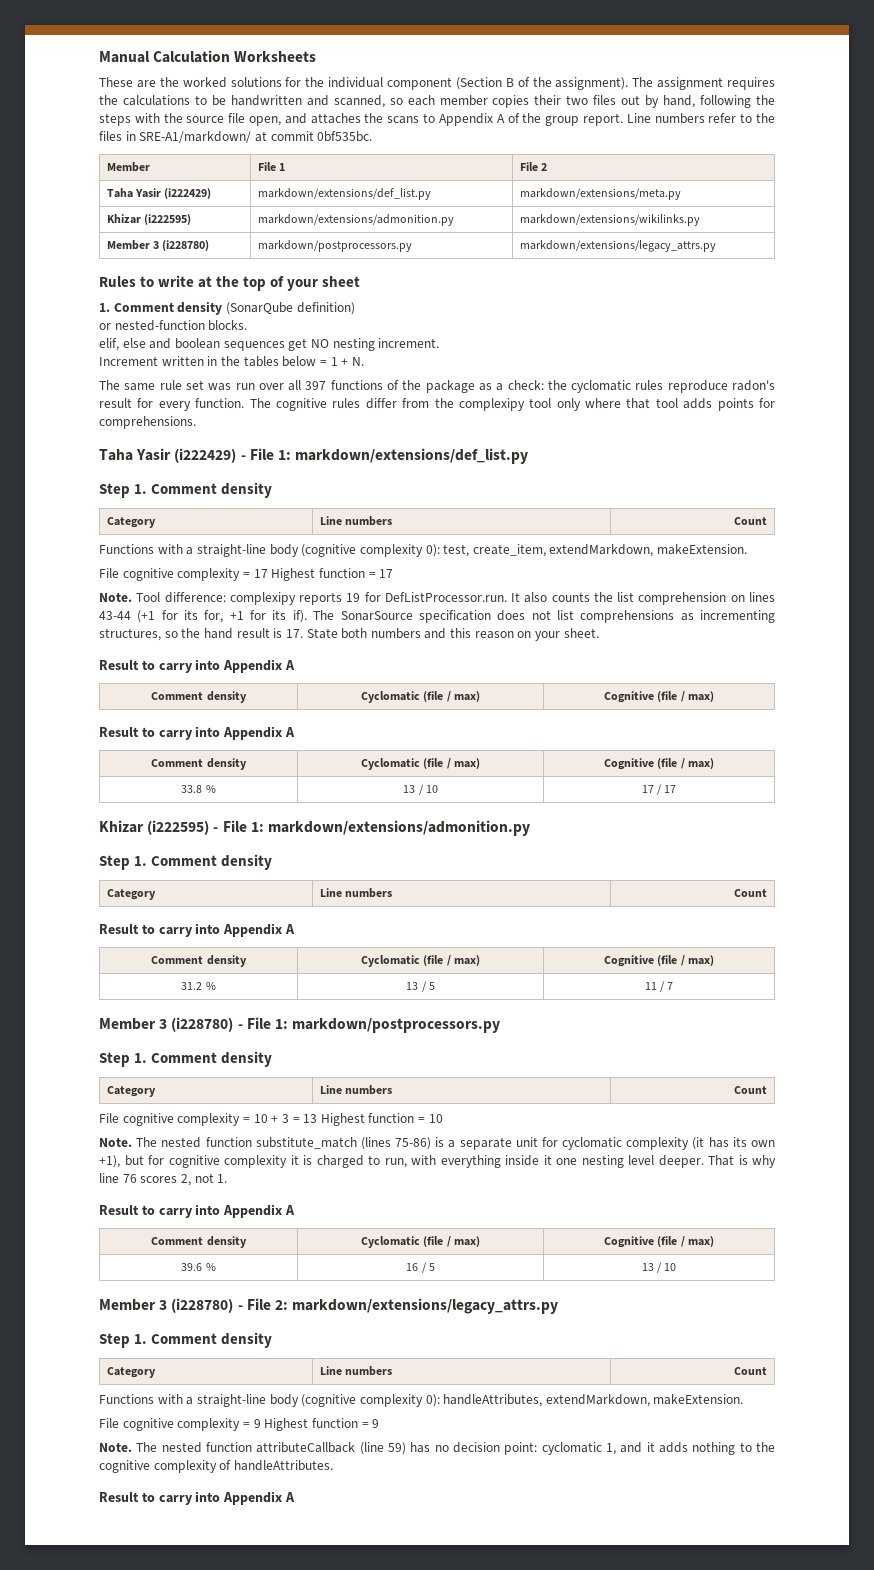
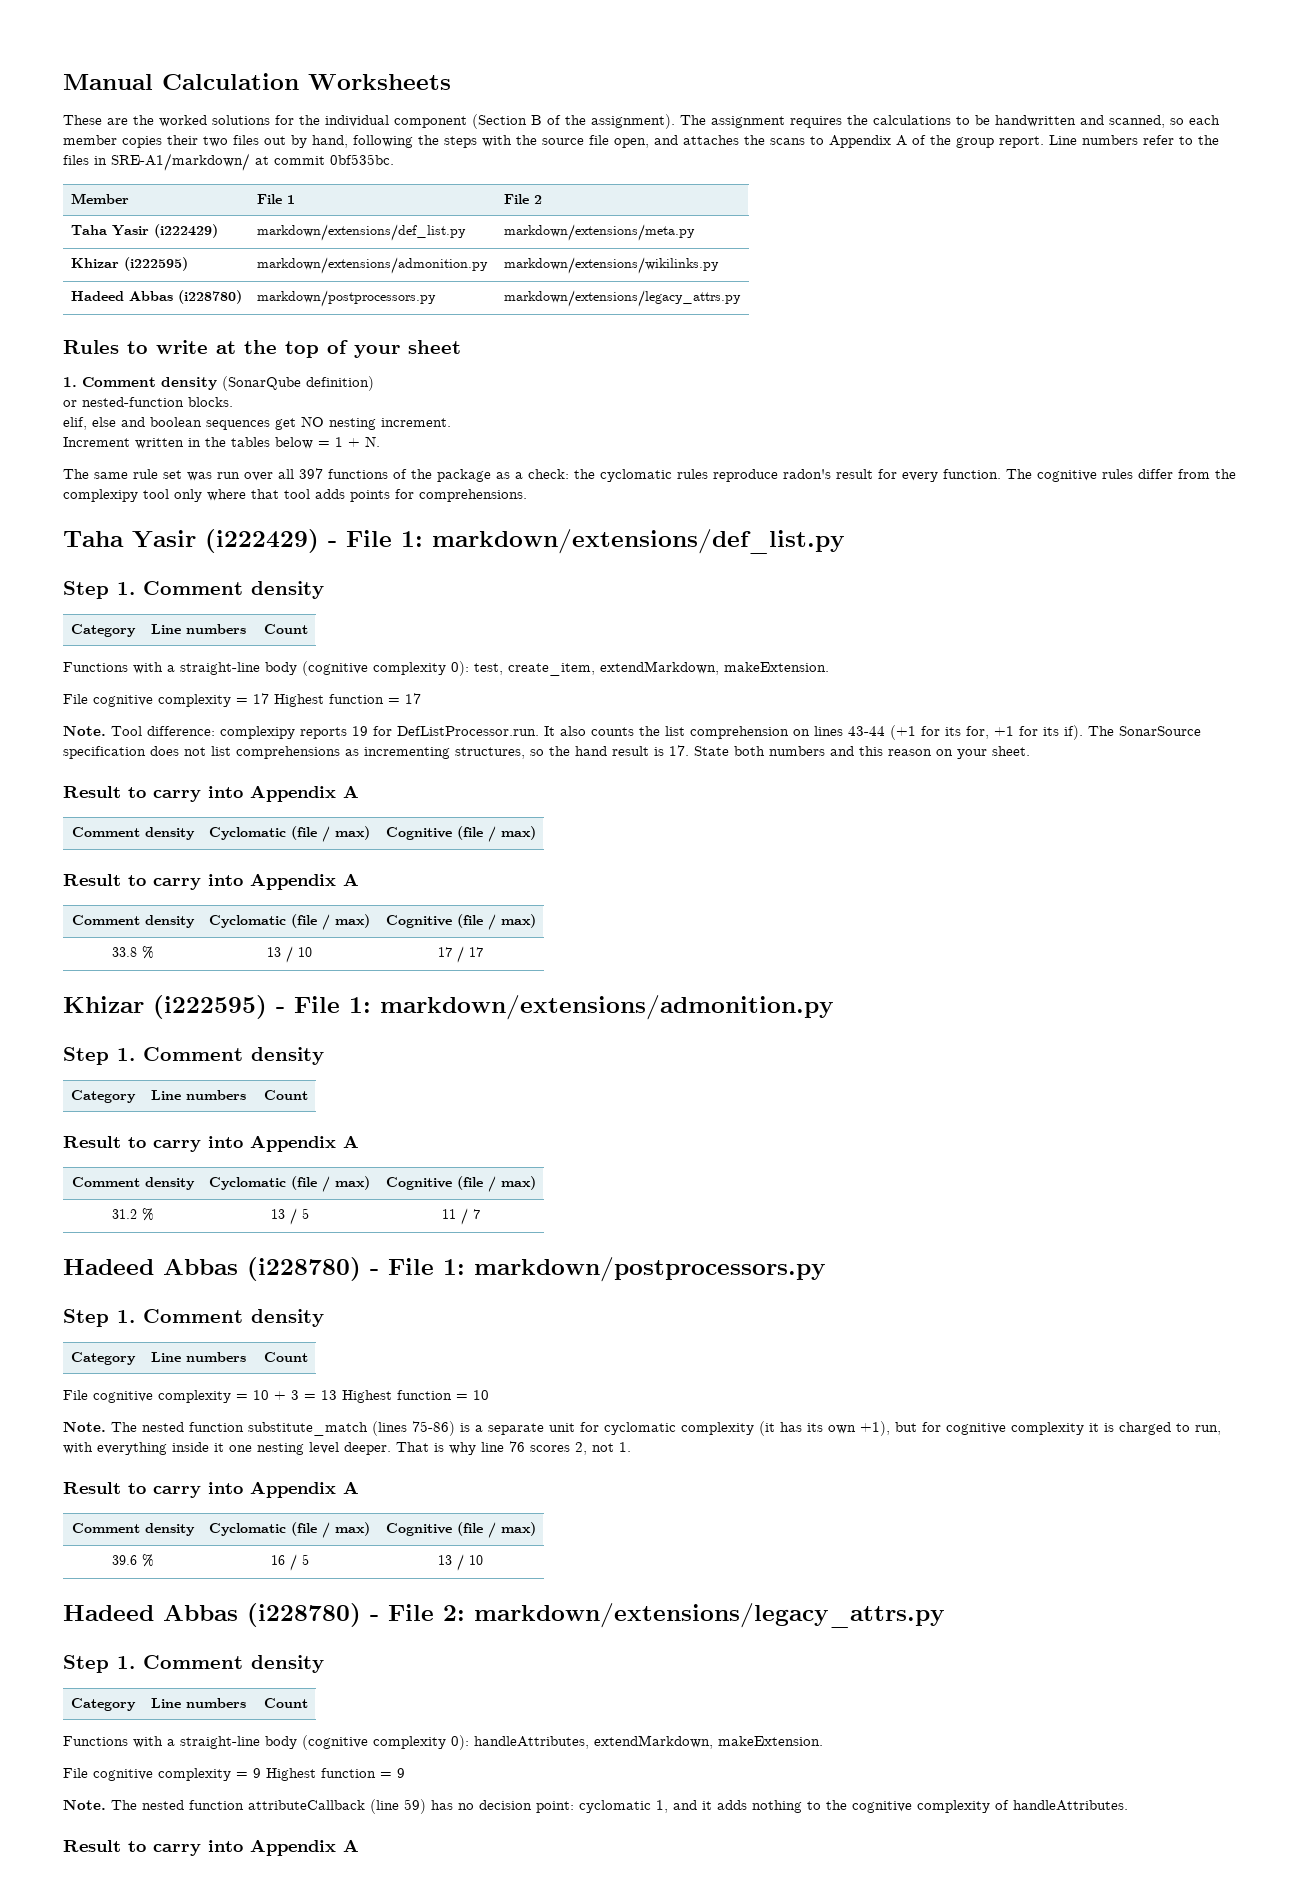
[106,240,159,250] Member 3 -> [70,291,173,301] Hadeed Abbas
[99,1018,168,1030] Member 3 -> [63,1258,238,1275] Hadeed Abbas
[99,1299,168,1311] Member 3 -> [63,1604,238,1621] Hadeed Abbas

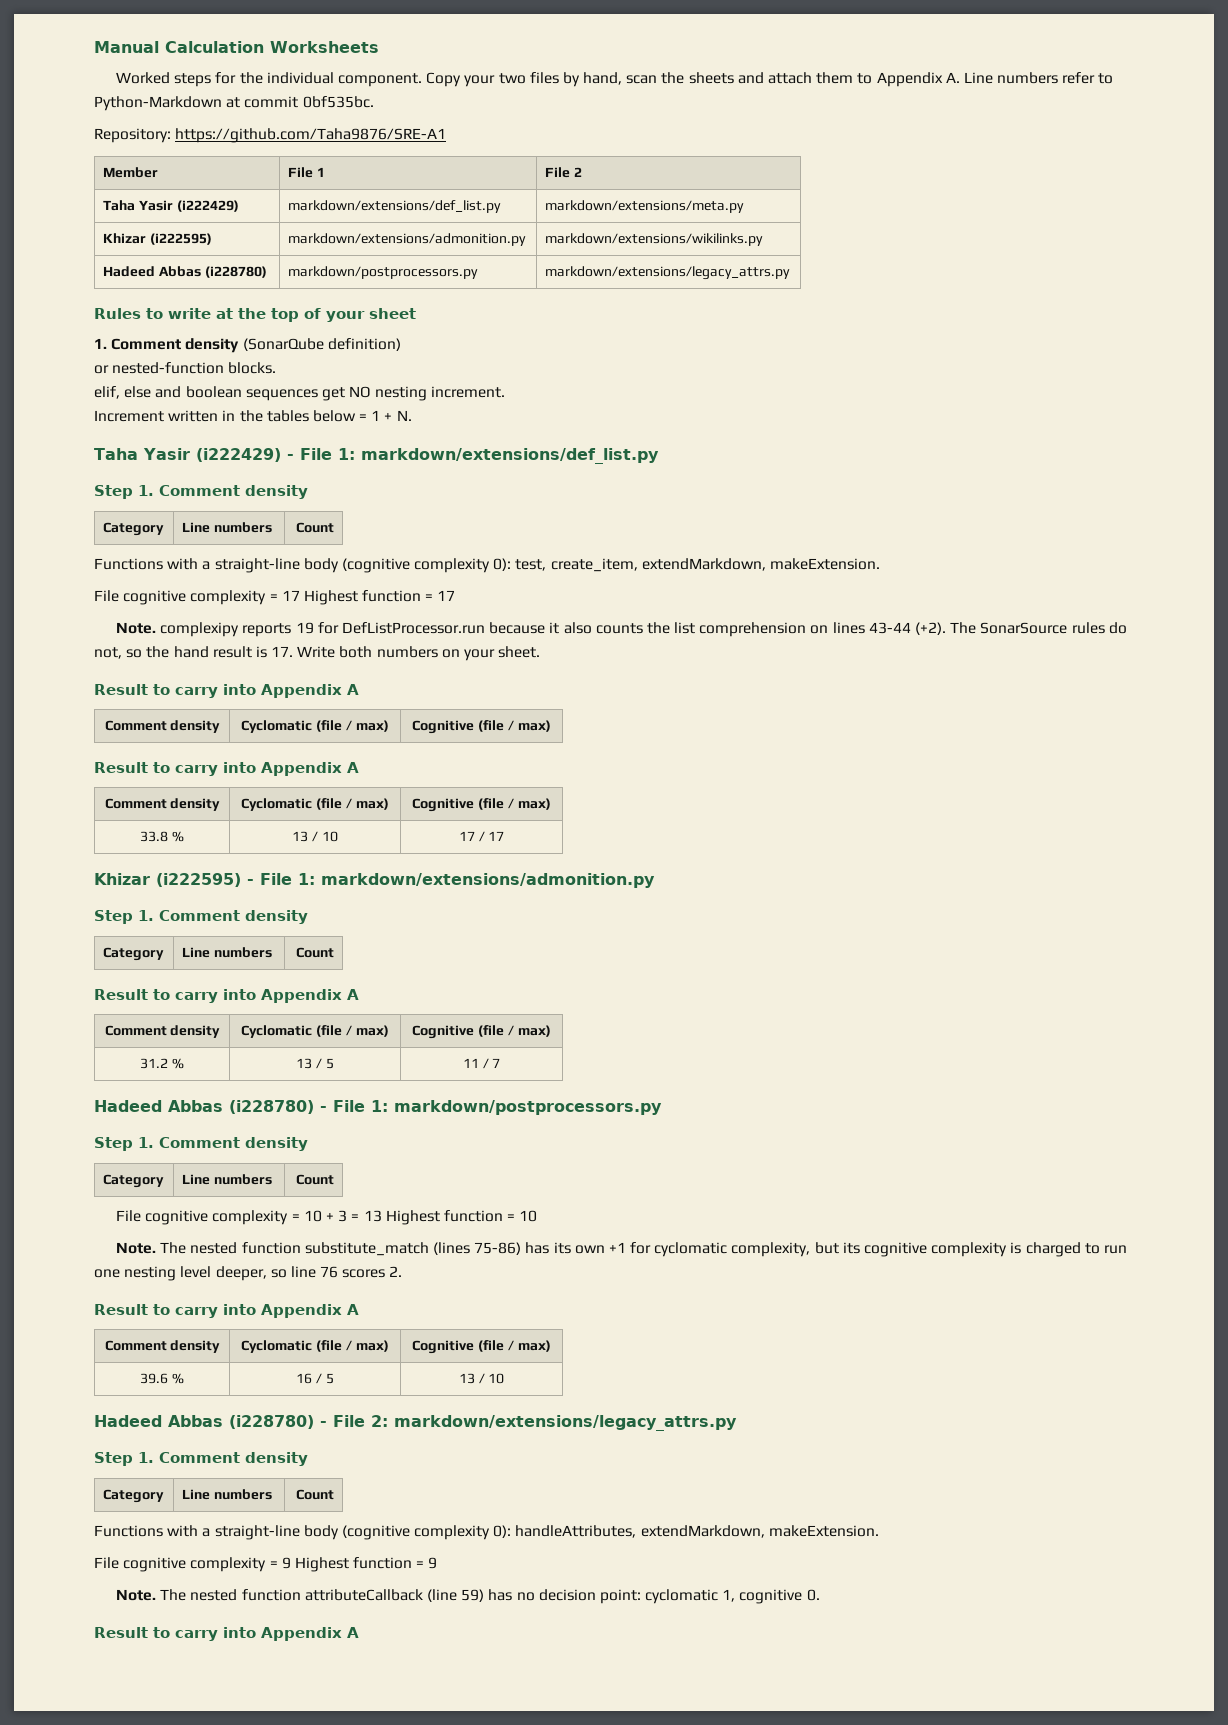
[63,114,1220,129] [63,135,198,148] These are the worked solutions for the individual component (Section B of the assignment). The assignment requires the calculations to be handwritten and scanned, so each member copies their -> [116,72,496,87] Worked steps for the individual component. Copy your
[264,136,286,145] out -> (559, 78) none
[353,135,1219,148] [63,153,250,171] following the steps with the source file open, and attaches the scans to Appendix A of the group report. Line numbers refer to the files in SRE-A1/markdown/ -> [626,72,1114,87] [94,96,222,111] scan the sheets and attach them to Appendix A. Line numbers refer to Python-Markdown
(394, 159) none -> [94,128,447,143] // Repository: https://github.com/Taha9876/SRE-A1
[63,468,1236,482] [63,489,527,502] // The same rule set was run over all 397 functions of the package as a check: the cyclomatic rules reproduce radon's result for every function. The cognitive rules differ from the complexipy tool only where that tool adds points for comprehensions. -> (412, 415) none
[111,726,215,736] Tool difference: -> (157, 628) none
[397,726,555,736] DefListProcessor.run. It -> [341,622,560,634] DefListProcessor.run because it
[890,725,1201,740] [63,746,525,759] (+1 for its for, +1 for its if). The SonarSource specification does not list comprehensions as incrementing structures, -> [914,622,1127,635] [94,647,122,659] (+2). The SonarSource rules do not,
[694,746,729,756] State -> [297,646,336,658] Write
[830,746,932,756] and this reason -> (438, 652) none
[460,1421,1099,1436] is a separate unit for cyclomatic complexity (it has its own +1), but for cognitive complexity it -> [525,1242,1008,1257] has its own +1 for cyclomatic complexity, but its cognitive complexity
[1195,1425,1221,1435] [63,1441,631,1455] run, with everything inside it one nesting level deeper. That is why line 76 scores 2, not 1. -> [1103,1245,1127,1254] [94,1266,403,1281] run one nesting level deeper, so line 76 scores 2.
[673,1800,1128,1813] and it adds nothing to the cognitive complexity of handleAttributes. -> [739,1589,820,1604] cognitive 0.

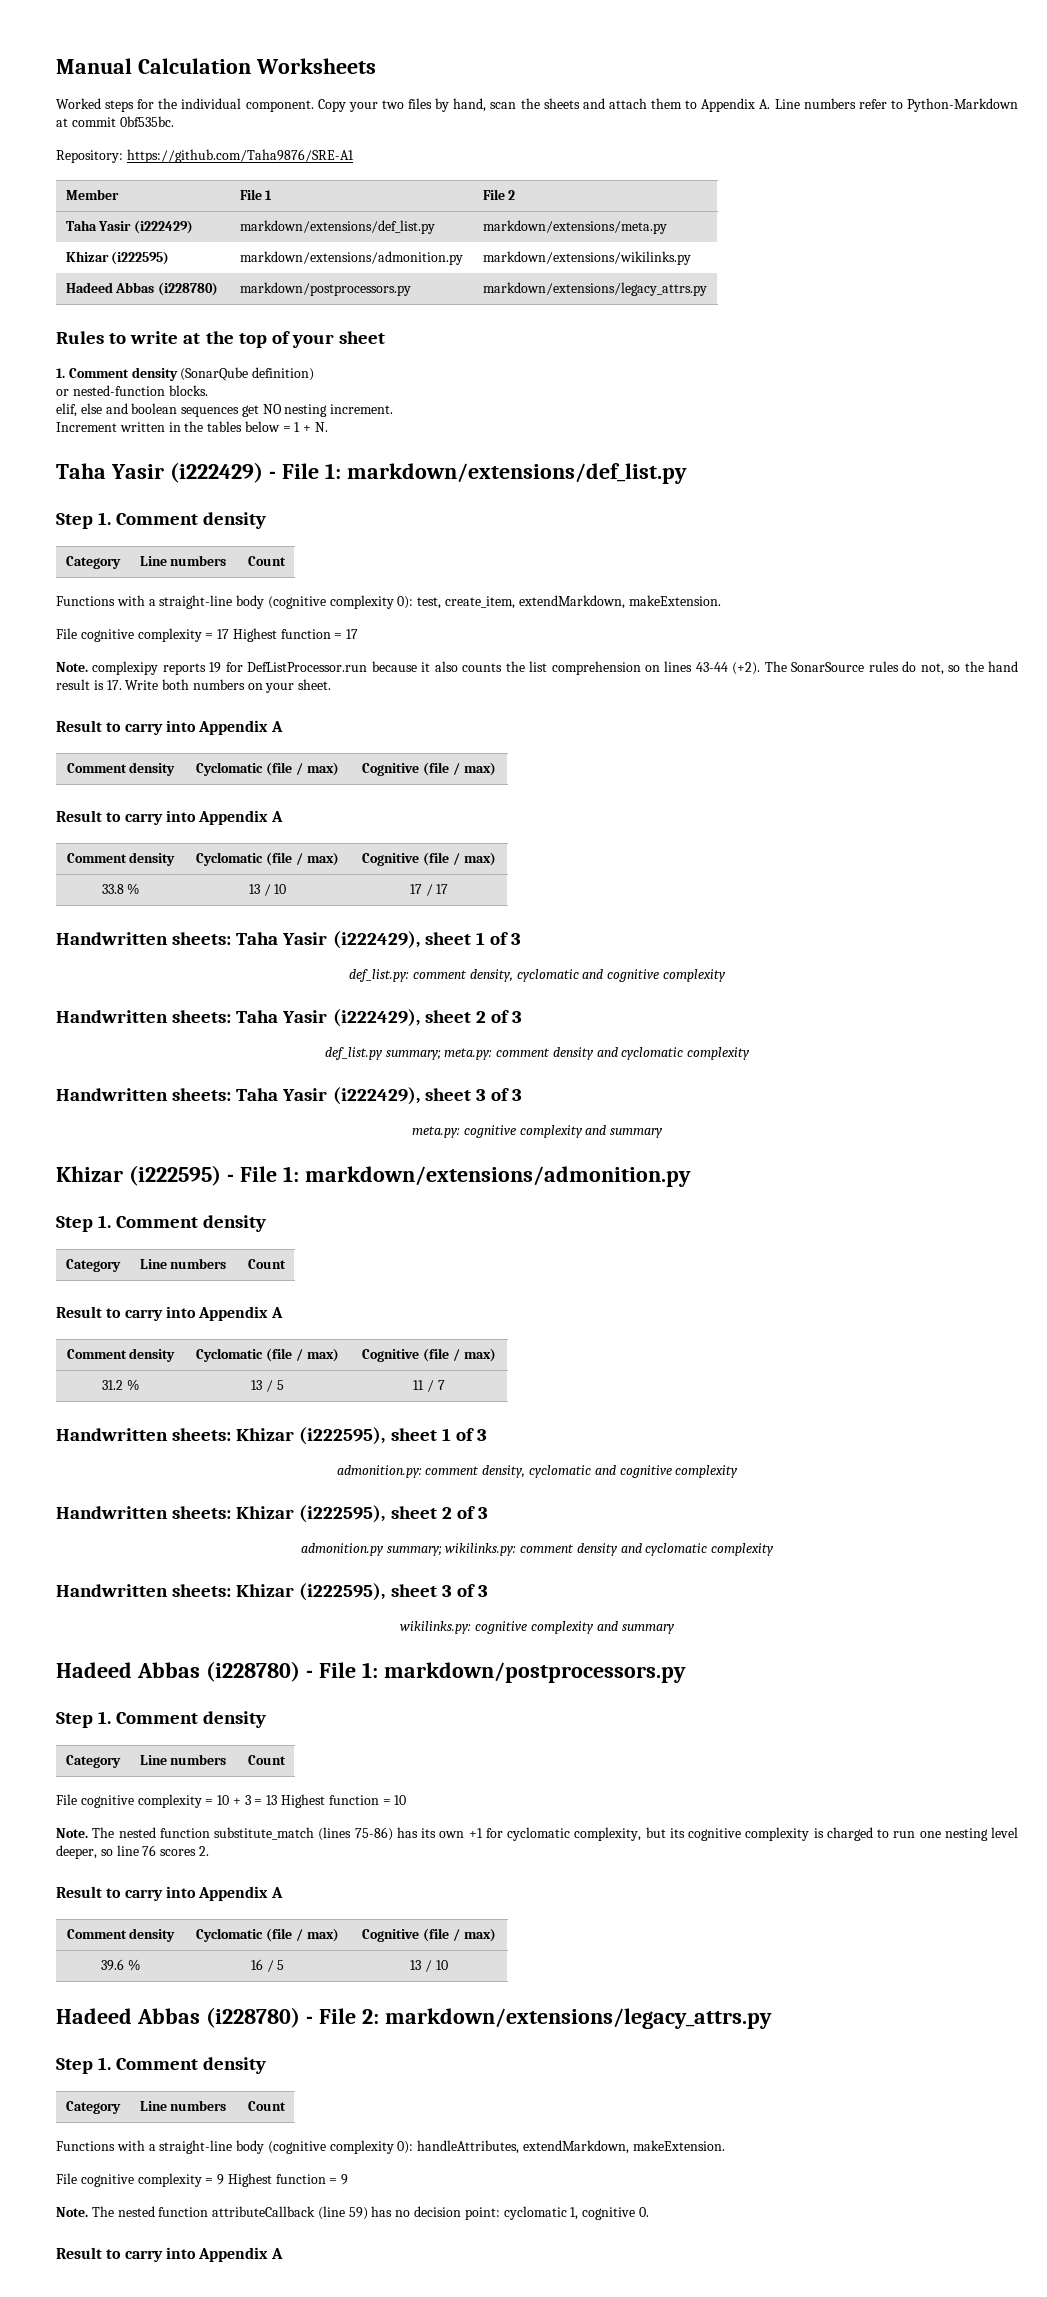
(505, 836) none -> [56,931,522,949] [349,969,726,982] [56,1009,523,1027] [324,1047,751,1060] [56,1087,523,1105] [411,1125,664,1138] // Handwritten sheets: Taha Yasir (i222429), sheet 1 of 3 // def_list.py: comment density, cyclomatic and cognitive complexity // Handwritten sheets: Taha Yasir (i222429), sheet 2 of 3 // def_list.py summary; meta.py: comment density and cyclomatic complexity // Handwritten sheets: Taha Yasir (i222429), sheet 3 of 3 // meta.py: cognitive complexity and summary
(501, 1063) none -> [56,1427,487,1445] [336,1465,739,1478] [56,1505,488,1523] [300,1543,775,1556] [56,1583,488,1601] [400,1621,675,1634] // Handwritten sheets: Khizar (i222595), sheet 1 of 3 // admonition.py: comment density, cyclomatic and cognitive complexity // Handwritten sheets: Khizar (i222595), sheet 2 of 3 // admonition.py summary; wikilinks.py: comment density and cyclomatic complexity // Handwritten sheets: Khizar (i222595), sheet 3 of 3 // wikilinks.py: cognitive complexity and summary

